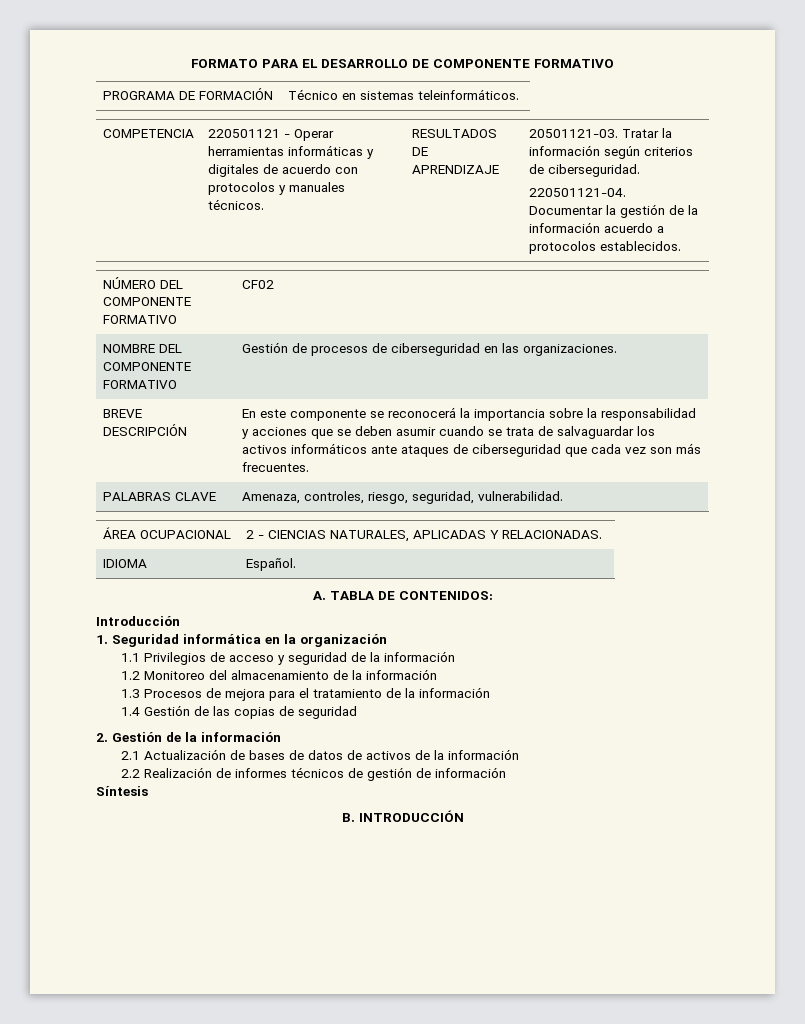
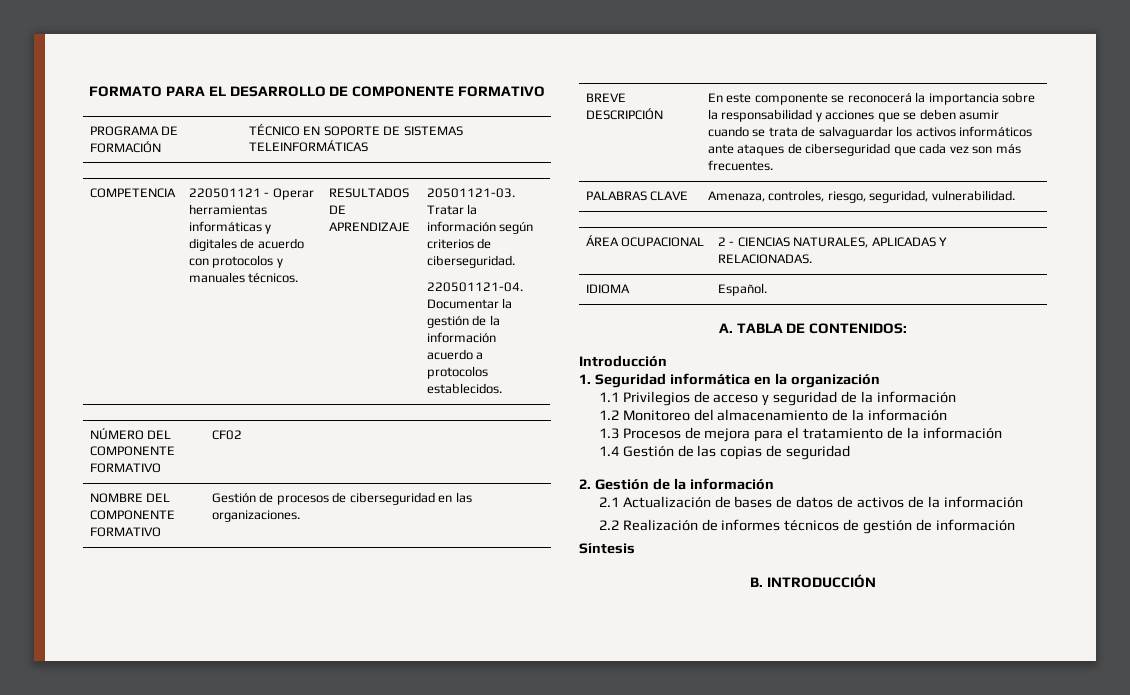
[287,89,519,100] Técnico en sistemas teleinformáticos. -> [248,124,463,136] [248,140,368,152] TÉCNICO EN SOPORTE DE SISTEMAS TELEINFORMÁTICAS

